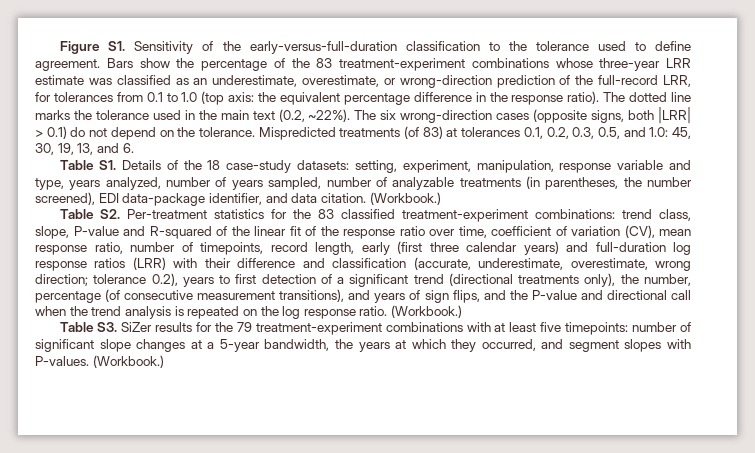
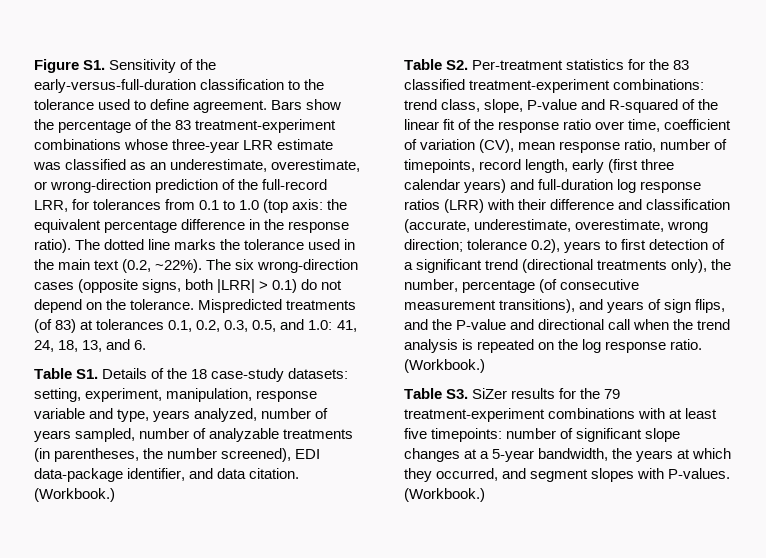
[672,127,692,139] [35,143,74,155] 45, 30, 19, -> [336,320,357,332] [34,340,79,352] 41, 24, 18,

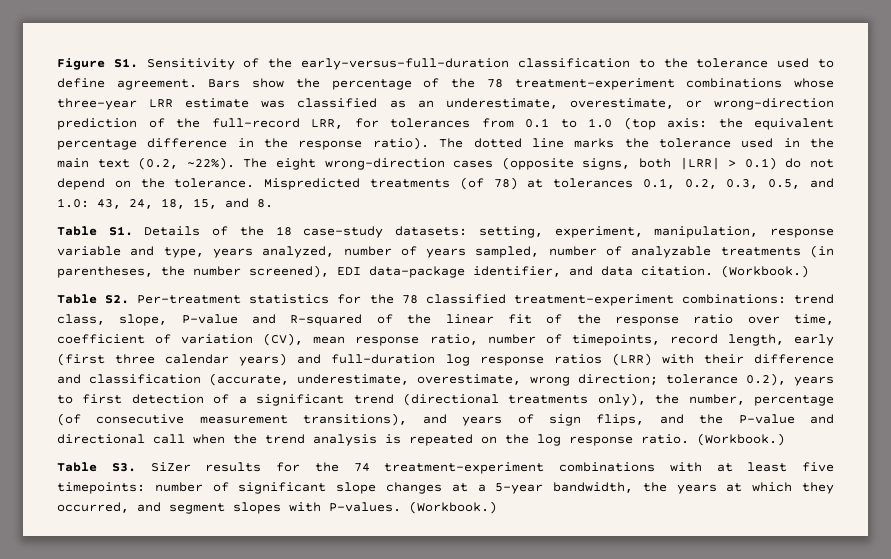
[175,120,192,130] 83 -> [486,79,503,88] 78
[235,259,255,270] six -> [276,158,316,170] eight
[55,319,77,333] 83) -> [493,177,518,190] 78)
[336,320,357,332] 41, -> [97,199,121,209] 43,
[82,339,147,352] 13, and 6. -> [193,198,273,209] 15, and 8.
[673,60,690,70] 83 -> [401,295,418,304] 78
[604,389,621,399] 79 -> [353,463,370,472] 74

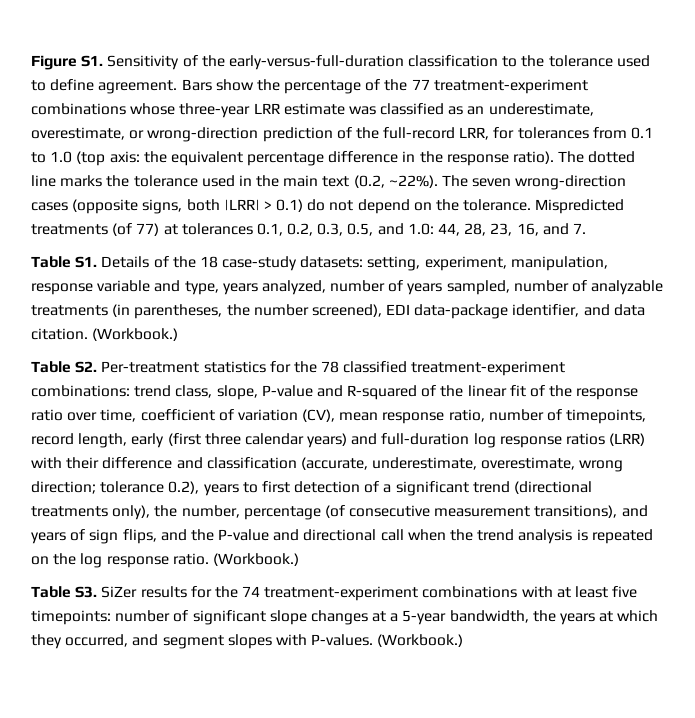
[486,79,503,88] 78 -> [411,79,430,90] 77
[276,158,316,170] eight -> [472,178,512,187] seven
[493,177,518,190] 78) -> [136,223,160,236] 77)
[97,198,273,209] 43, 24, 18, 15, and 8. -> [438,223,586,236] 44, 28, 23, 16, and 7.

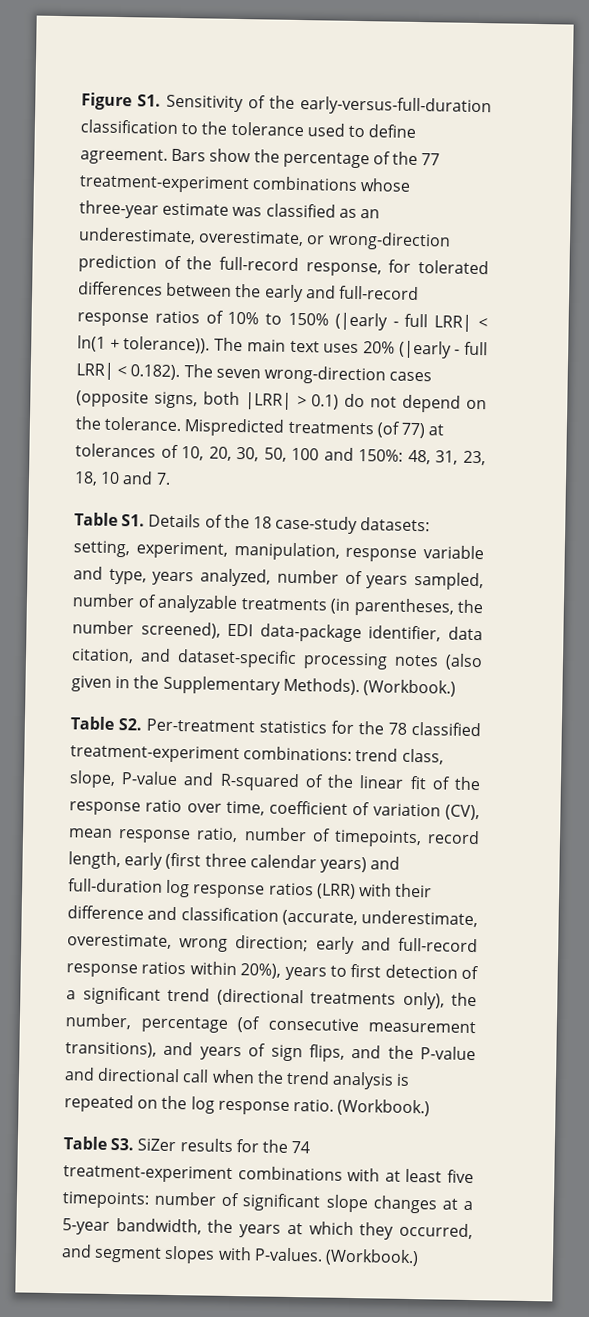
[253,103,280,114] LRR -> (159, 209) none
[459,127,654,140] [31,151,636,166] [31,175,438,188] LRR, for tolerances from 0.1 to 1.0 (top axis: the equivalent percentage difference in the response ratio). The dotted line marks the tolerance used in the main text (0.2, ~22%). -> [305,259,489,277] [78,281,419,303] [77,310,489,332] [77,335,488,359] [76,362,181,381] response, for tolerated differences between the early and full-record response ratios of 10% to 150% (|early - full LRR| < ln(1 + tolerance)). The main text uses 20% (|early - full LRR| < 0.182).
[256,223,539,236] 0.1, 0.2, 0.3, 0.5, and 1.0: 44, 28, 23, 16, -> [160,444,486,466] [74,471,121,486] of 10, 20, 30, 50, 100 and 150%: 48, 31, 23, 18, 10
[583,304,645,316] [31,328,88,340] and data citation. -> [448,626,483,641] [71,648,483,671] [71,675,360,696] data citation, and dataset-specific processing notes (also given in the Supplementary Methods).
[100,481,200,494] tolerance 0.2), -> [315,936,478,955] [66,961,282,979] early and full-record response ratios within 20%),

